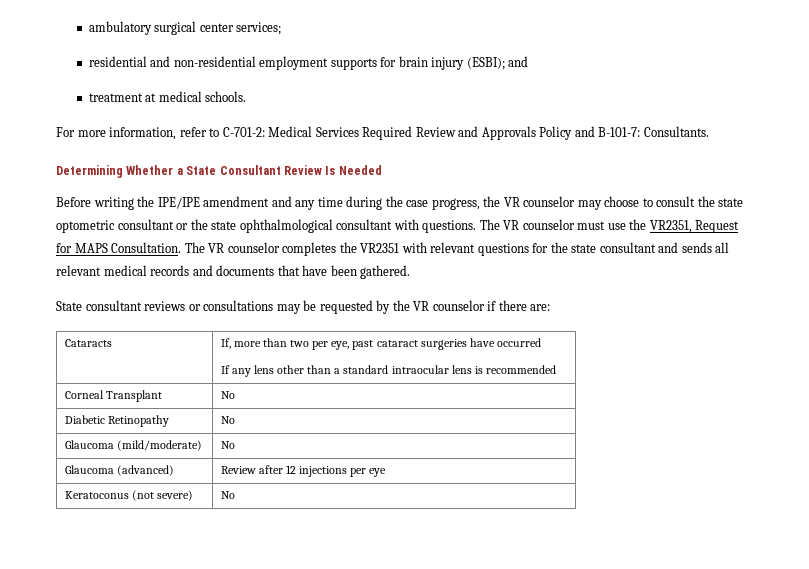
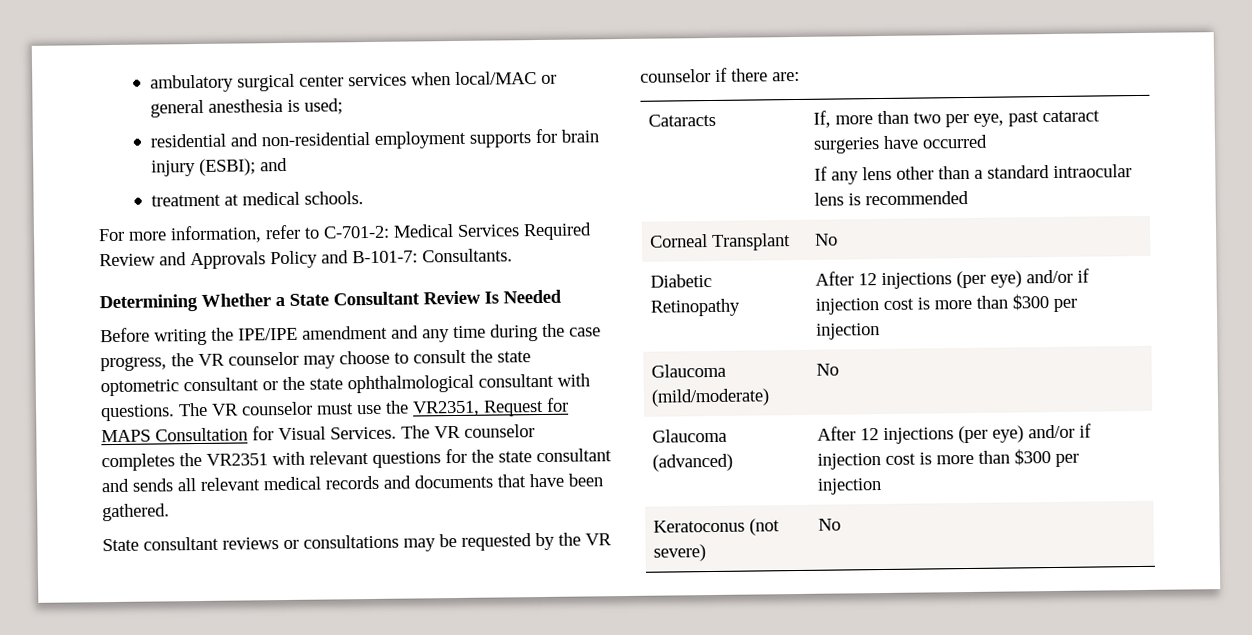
[236,22,282,35] services; -> [348,71,558,87] [150,98,344,118] services when local/MAC or general anesthesia is used;
[111,242,182,253] Consultation. -> [155,426,397,442] Consultation for Visual Services.
[220,416,235,424] No -> [815,268,1091,290] [815,294,1078,315] [816,323,881,340] After 12 injections (per eye) and/or if injection cost is more than $300 per injection
[220,465,387,477] Review after 12 injections per eye -> [817,423,1093,444] [817,449,1080,470] [817,478,883,495] After 12 injections (per eye) and/or if injection cost is more than $300 per injection

